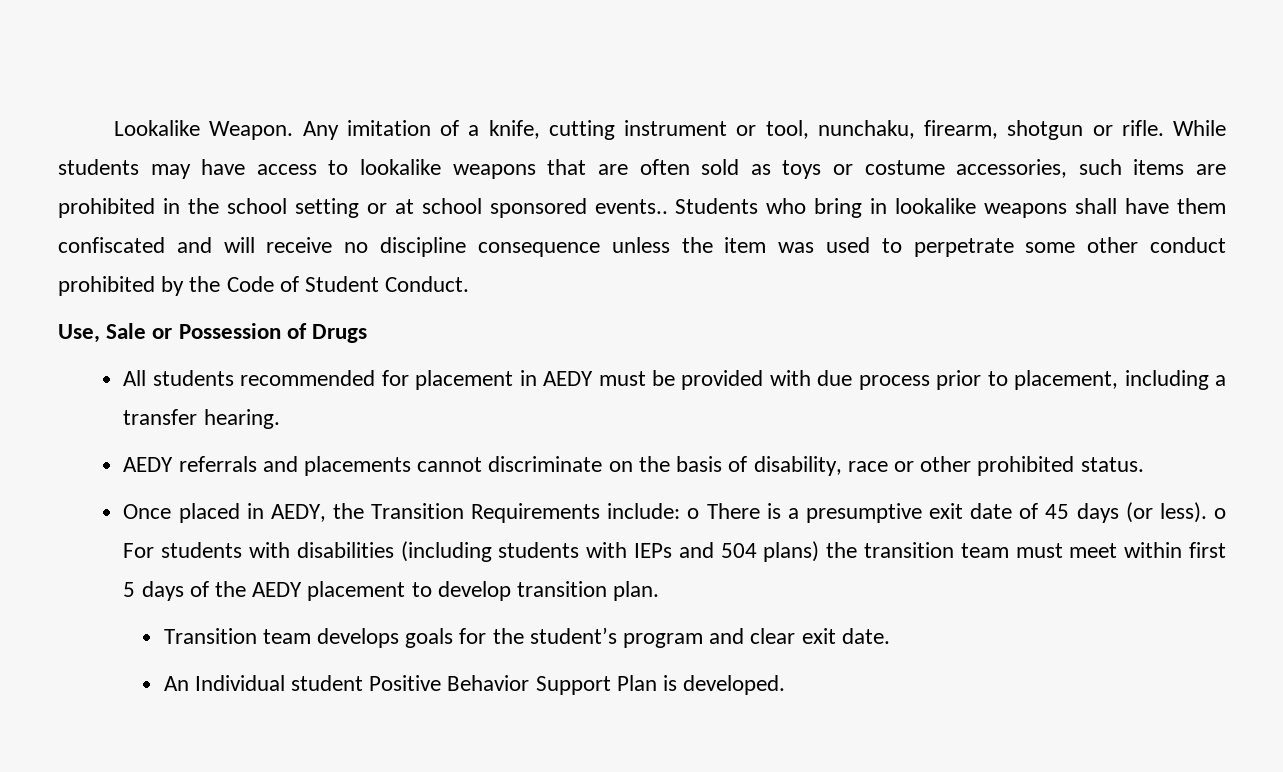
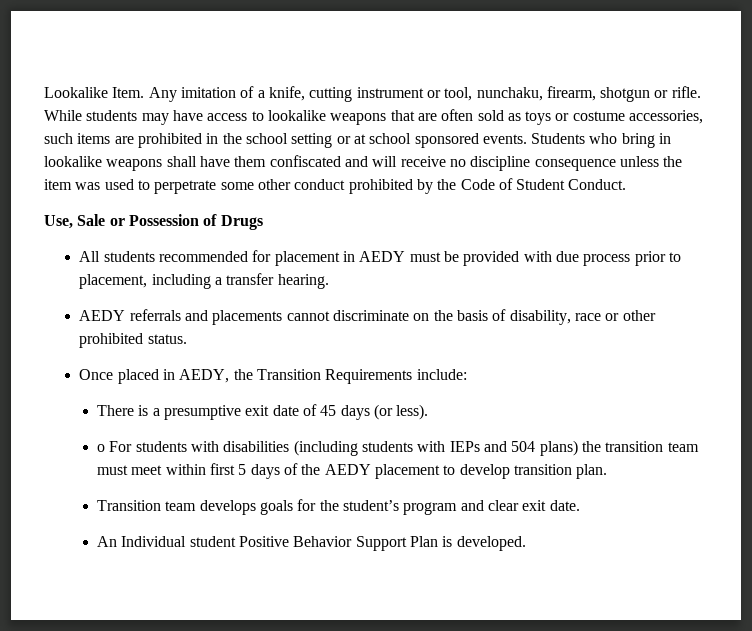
[209,121,294,140] Weapon. -> [112,87,145,98] Item.
[594,199,668,214] events.. -> [482,134,527,144] events.
[687,508,700,519] o -> (467, 374) //
(1207, 512) none -> (429, 412) //

